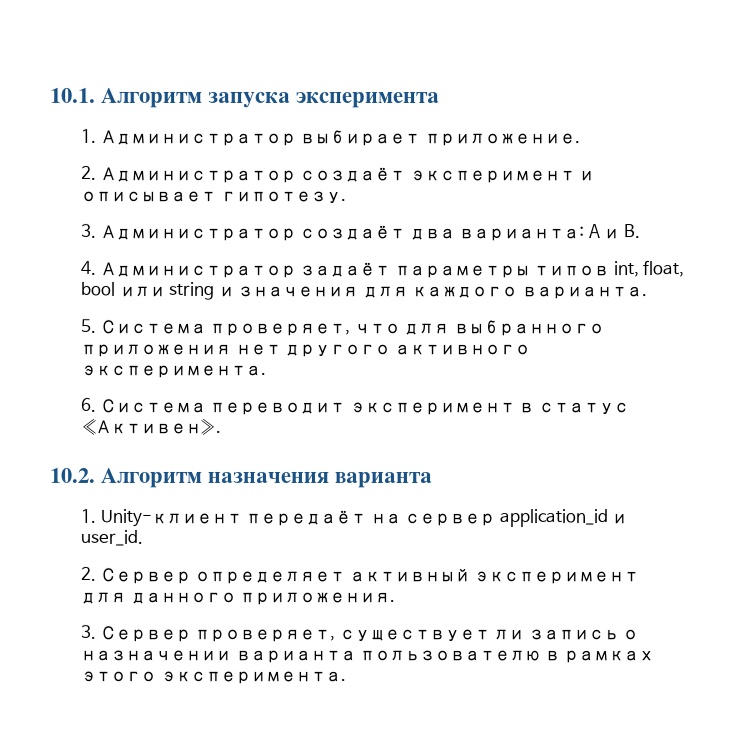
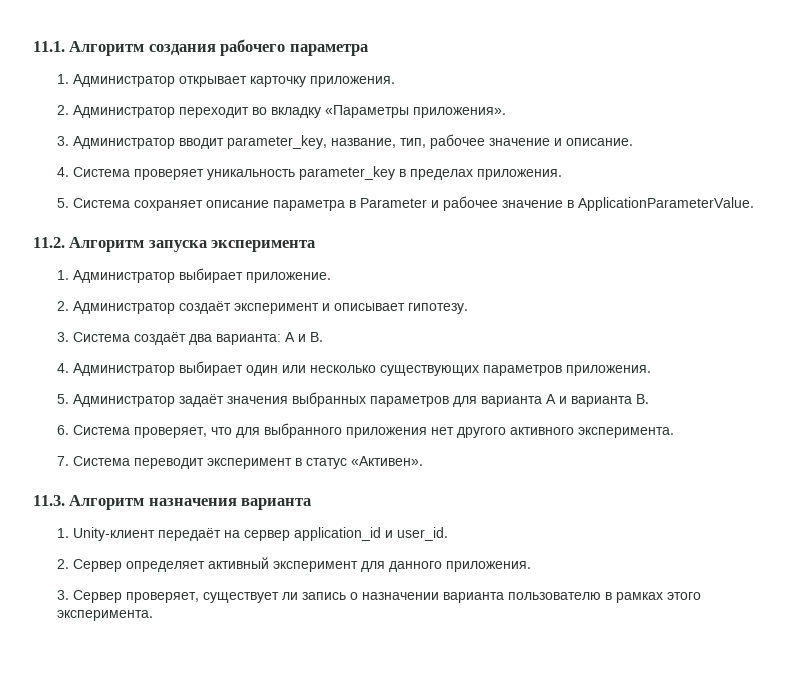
[50,87,96,103] 10.1. -> [33,39,368,56] [57,74,396,87] [57,105,507,118] [57,134,634,149] [57,166,563,180] [57,196,755,211] [33,237,65,248] 11.1. Алгоритм создания рабочего параметра // 1. Администратор открывает карточку приложения. // 2. Администратор переходит во вкладку «Параметры приложения». // 3. Администратор вводит parameter_key, название, тип, рабочее значение и описание. // 4. Система проверяет уникальность parameter_key в пределах приложения. // 5. Система сохраняет описание параметра в Parameter и рабочее значение в ApplicationParameterValue. // 11.2.
[100,224,297,241] Администратор -> [73,332,131,342] Система
[300,260,686,279] [81,281,648,300] [81,318,98,333] задаёт параметры типов int, float, bool или string и значения для каждого варианта. // 5. -> [179,361,652,376] [57,392,650,407] [57,425,70,435] выбирает один или несколько существующих параметров приложения. // 5. Администратор задаёт значения выбранных параметров для варианта A и варианта B. // 6.
[80,397,97,412] 6. -> [57,456,70,466] 7.
[49,467,95,483] 10.2. -> [33,495,65,506] 11.3.

